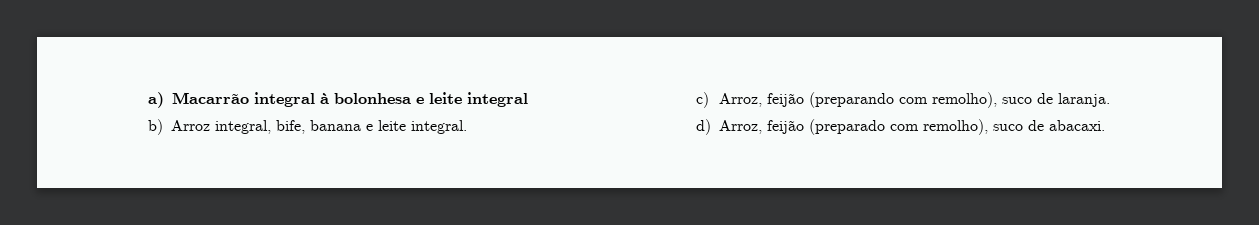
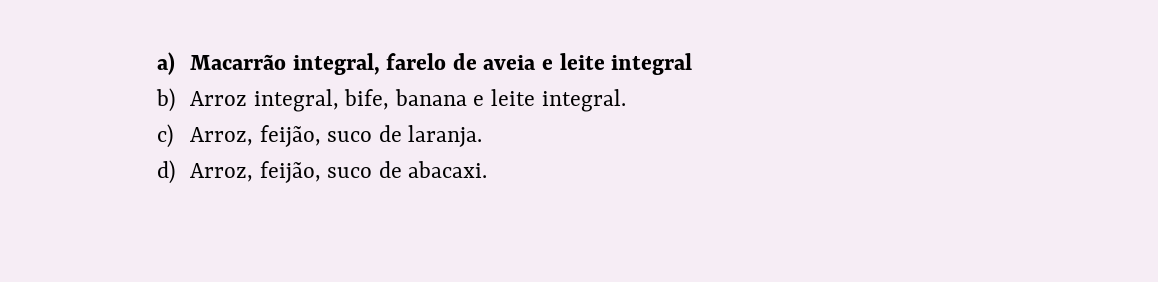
[254,92,412,107] integral à bolonhesa -> [292,53,537,75] integral, farelo de aveia
[766,92,997,108] feijão (preparando com remolho), -> [259,125,321,147] feijão,
[767,119,989,135] feijão (preparado com remolho), -> [259,161,321,183] feijão,

